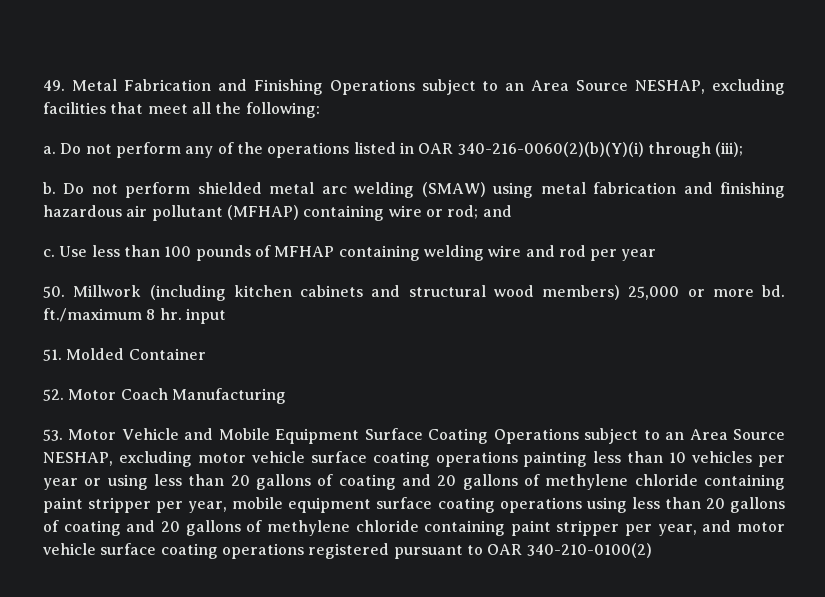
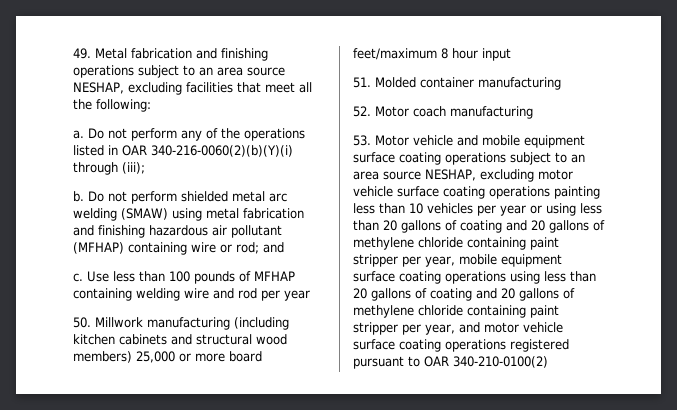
[123,79,629,95] Fabrication and Finishing Operations subject to an Area Source -> [131,48,268,61] [73,65,285,78] fabrication and finishing operations subject to an area source
(142, 291) none -> [147,317,230,330] manufacturing
[762,285,785,297] [43,308,182,322] bd. ft./maximum 8 hr. -> [229,351,262,362] [353,48,478,60] board feet/maximum 8 hour
[128,348,206,360] Container -> [420,77,561,90] container manufacturing
[120,388,286,404] Coach Manufacturing -> [413,106,533,119] coach manufacturing
[121,428,785,444] Vehicle and Mobile Equipment Surface Coating Operations subject to an Area Source -> [413,135,585,148] [353,152,585,165] [353,171,421,180] vehicle and mobile equipment surface coating operations subject to an area source

